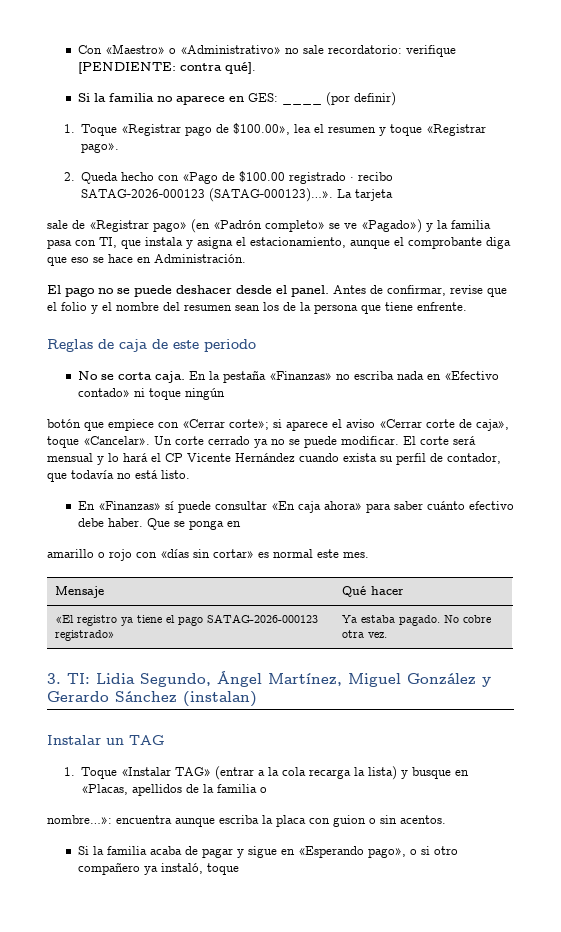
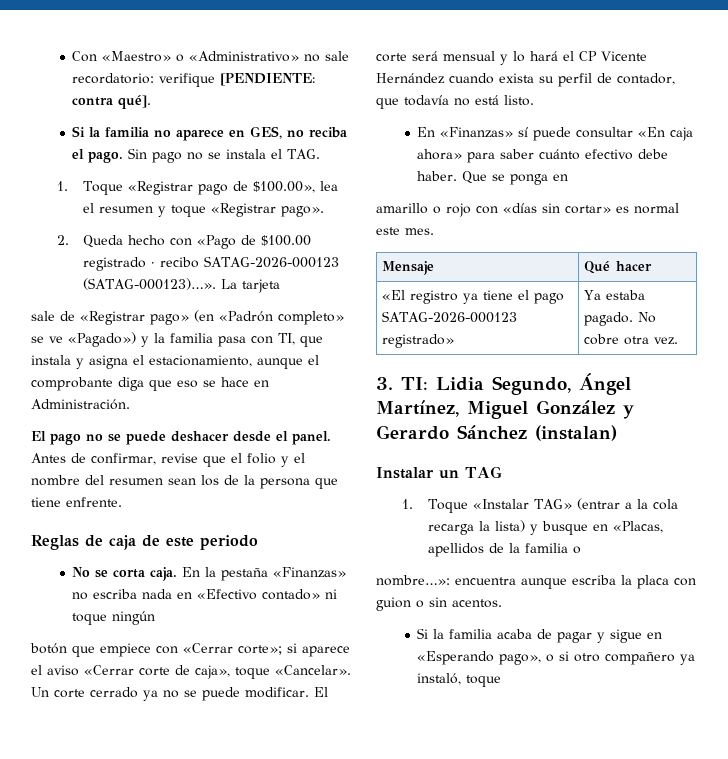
[247,93,278,102] [281,92,396,106] GES: ____ (por definir) -> [250,126,348,139] [72,148,321,163] GES, no reciba el pago. Sin pago no se instala el TAG.

